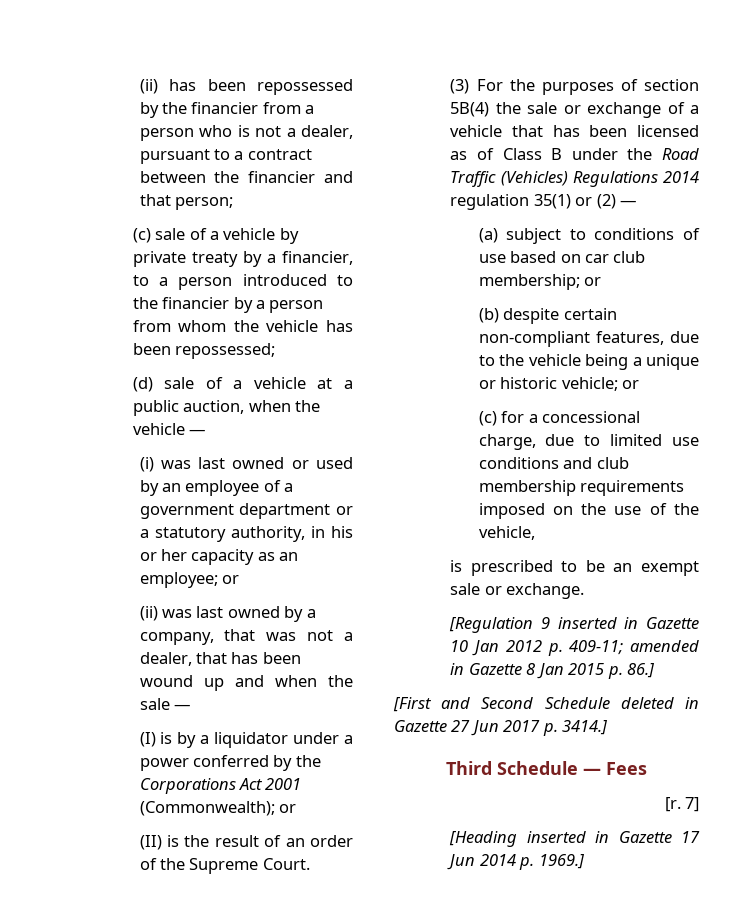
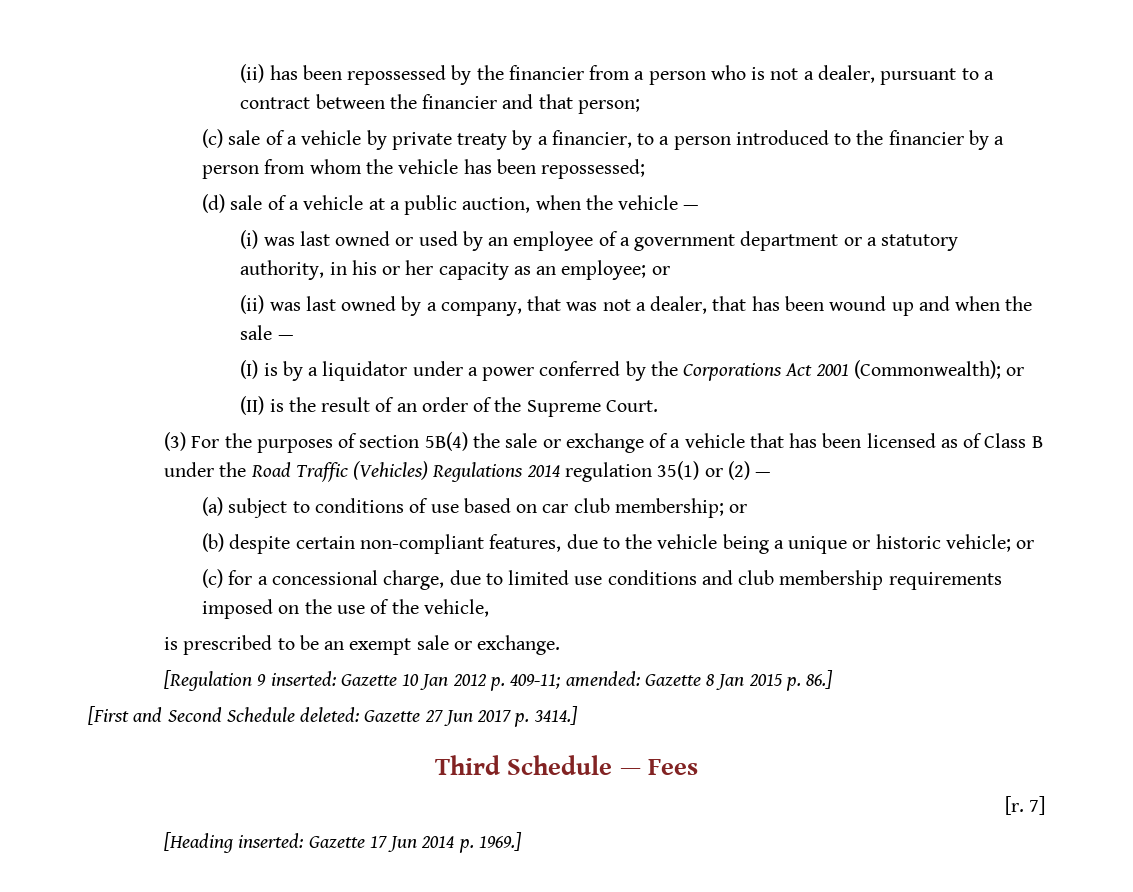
[557,617,639,629] inserted in -> [270,671,336,686] inserted:
[630,640,699,652] [450,663,465,675] amended in -> [565,671,640,687] amended:
[620,697,699,709] deleted in -> [300,707,360,722] deleted:
[526,831,610,843] inserted in -> [238,833,304,848] inserted:

